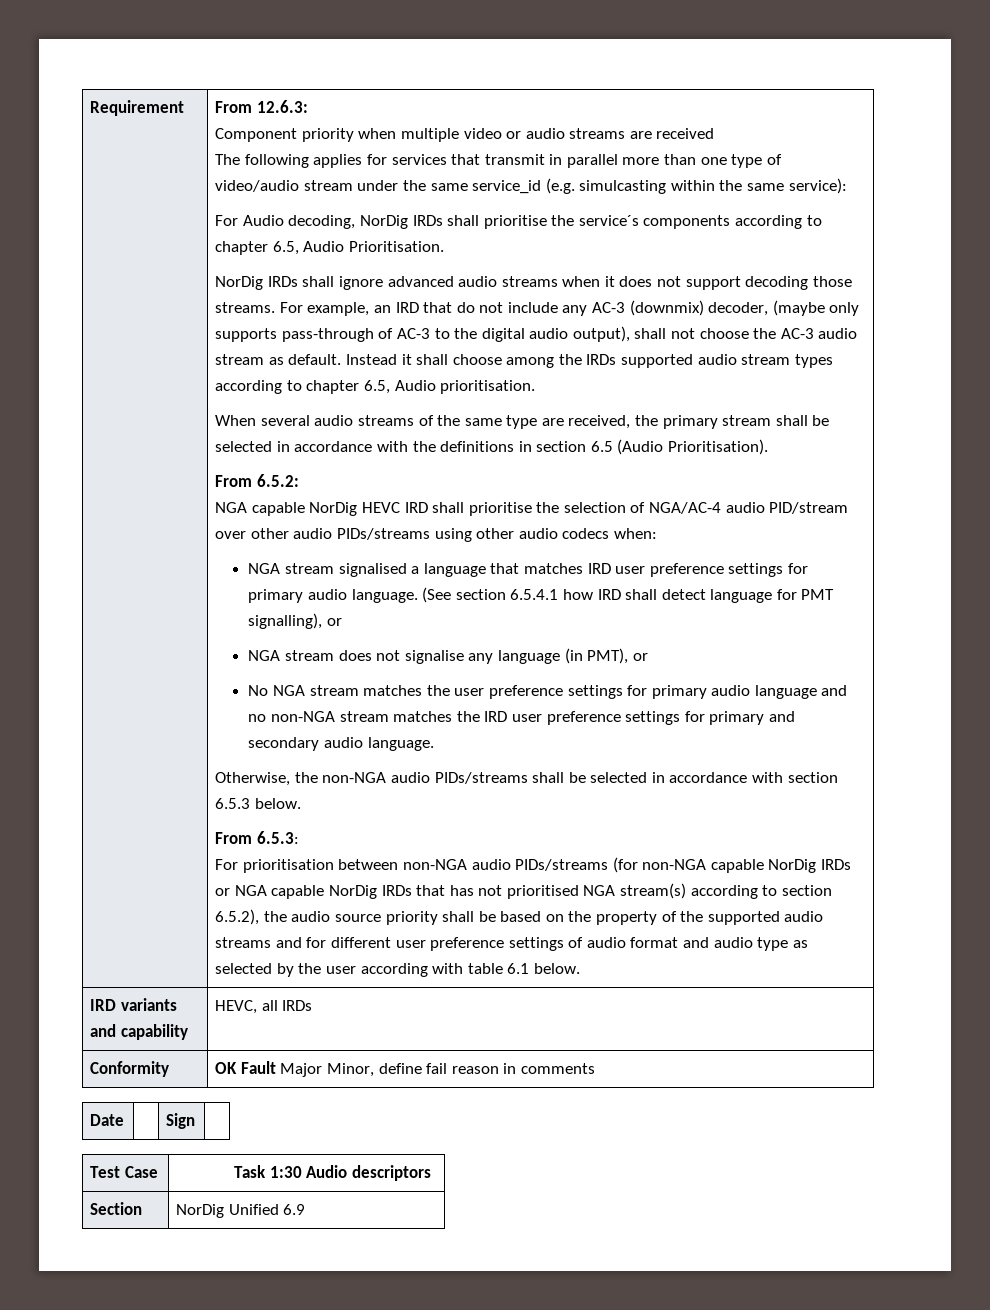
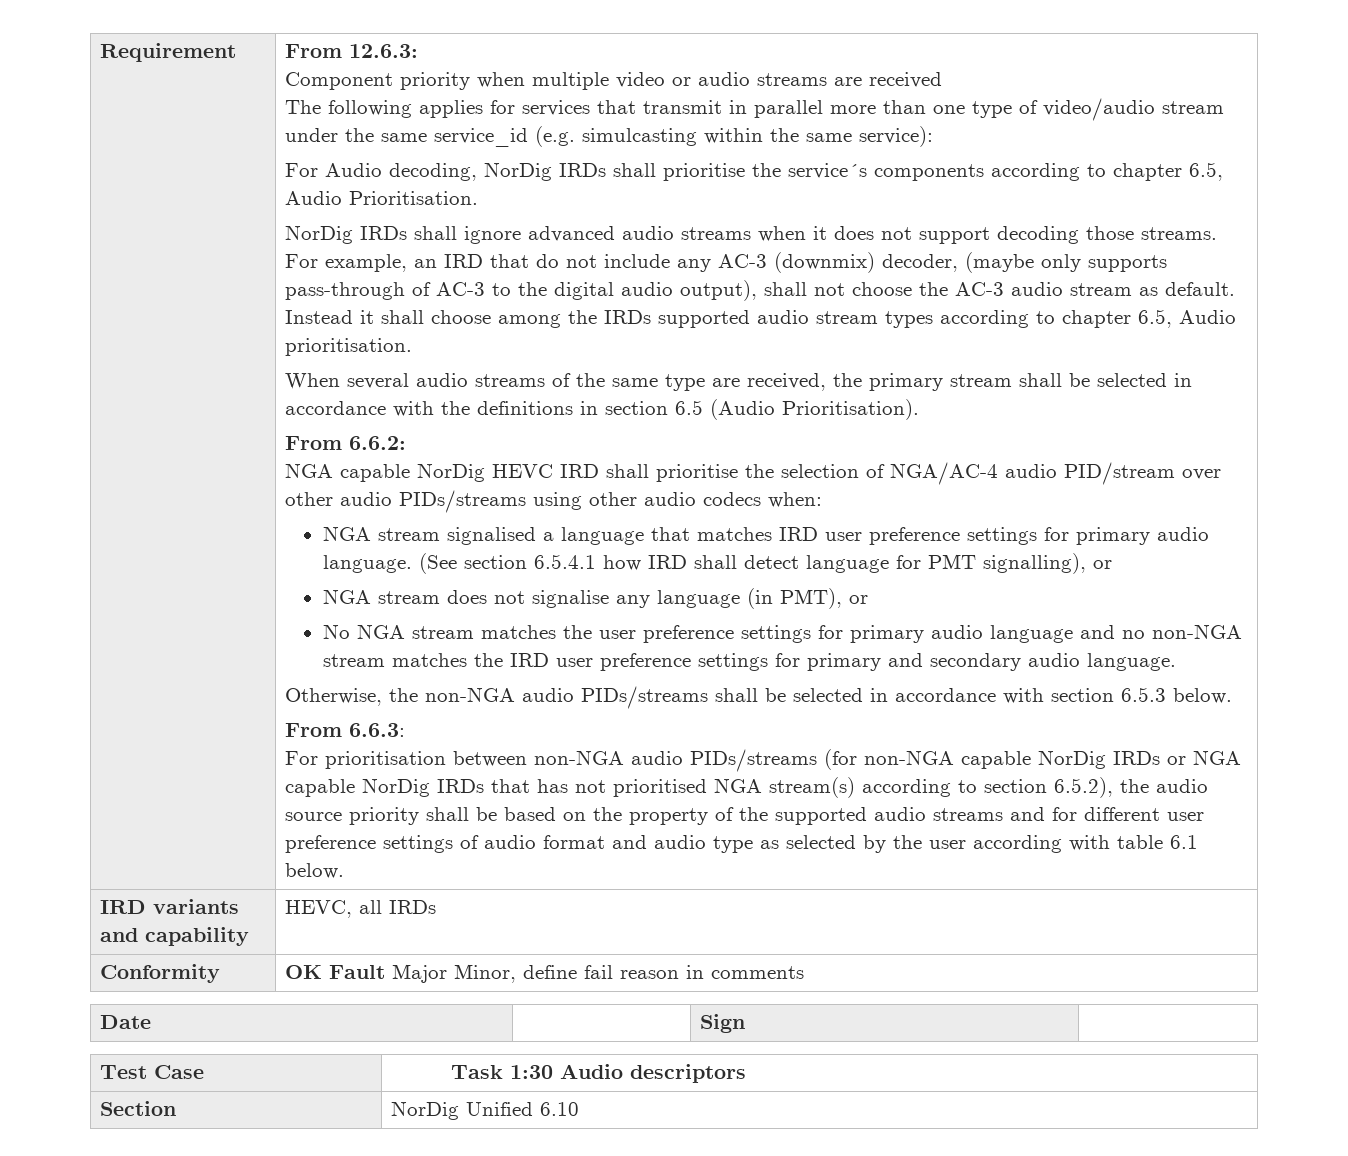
[256,474,299,487] 6.5.2: -> [349,436,407,450] 6.6.2:
[256,831,299,844] 6.5.3: -> [349,723,406,737] 6.6.3:
[283,1204,306,1215] 6.9 -> [540,1102,580,1116] 6.10

